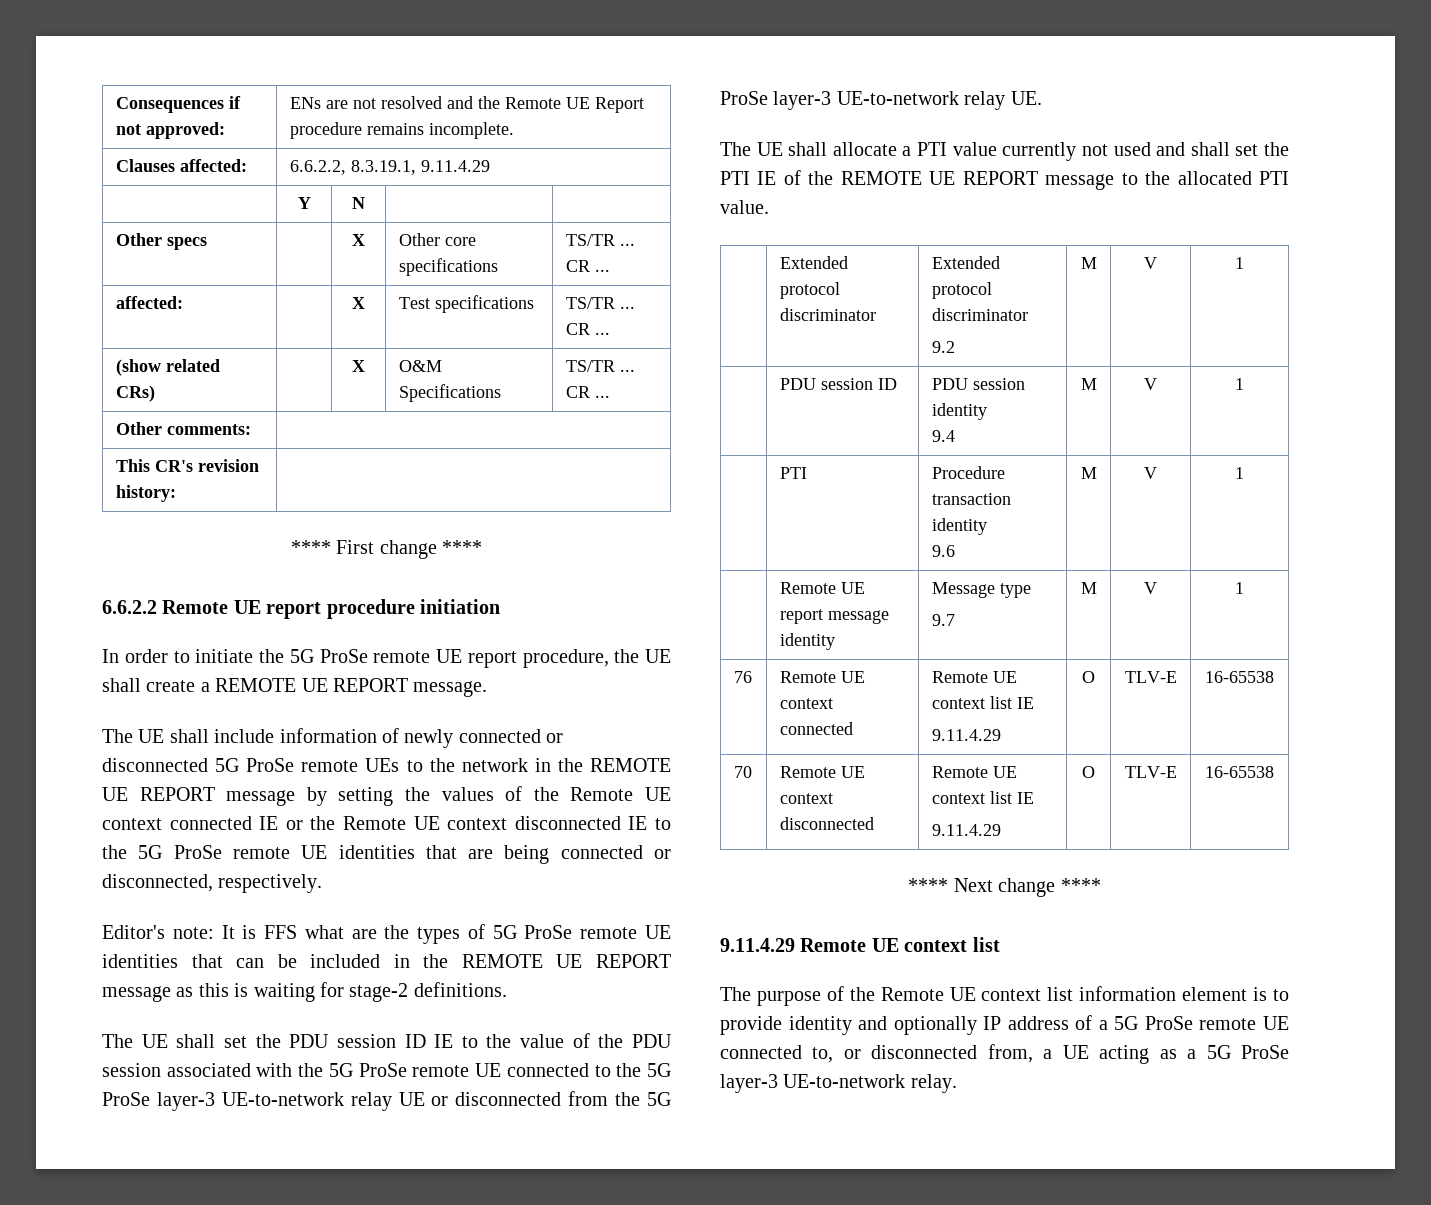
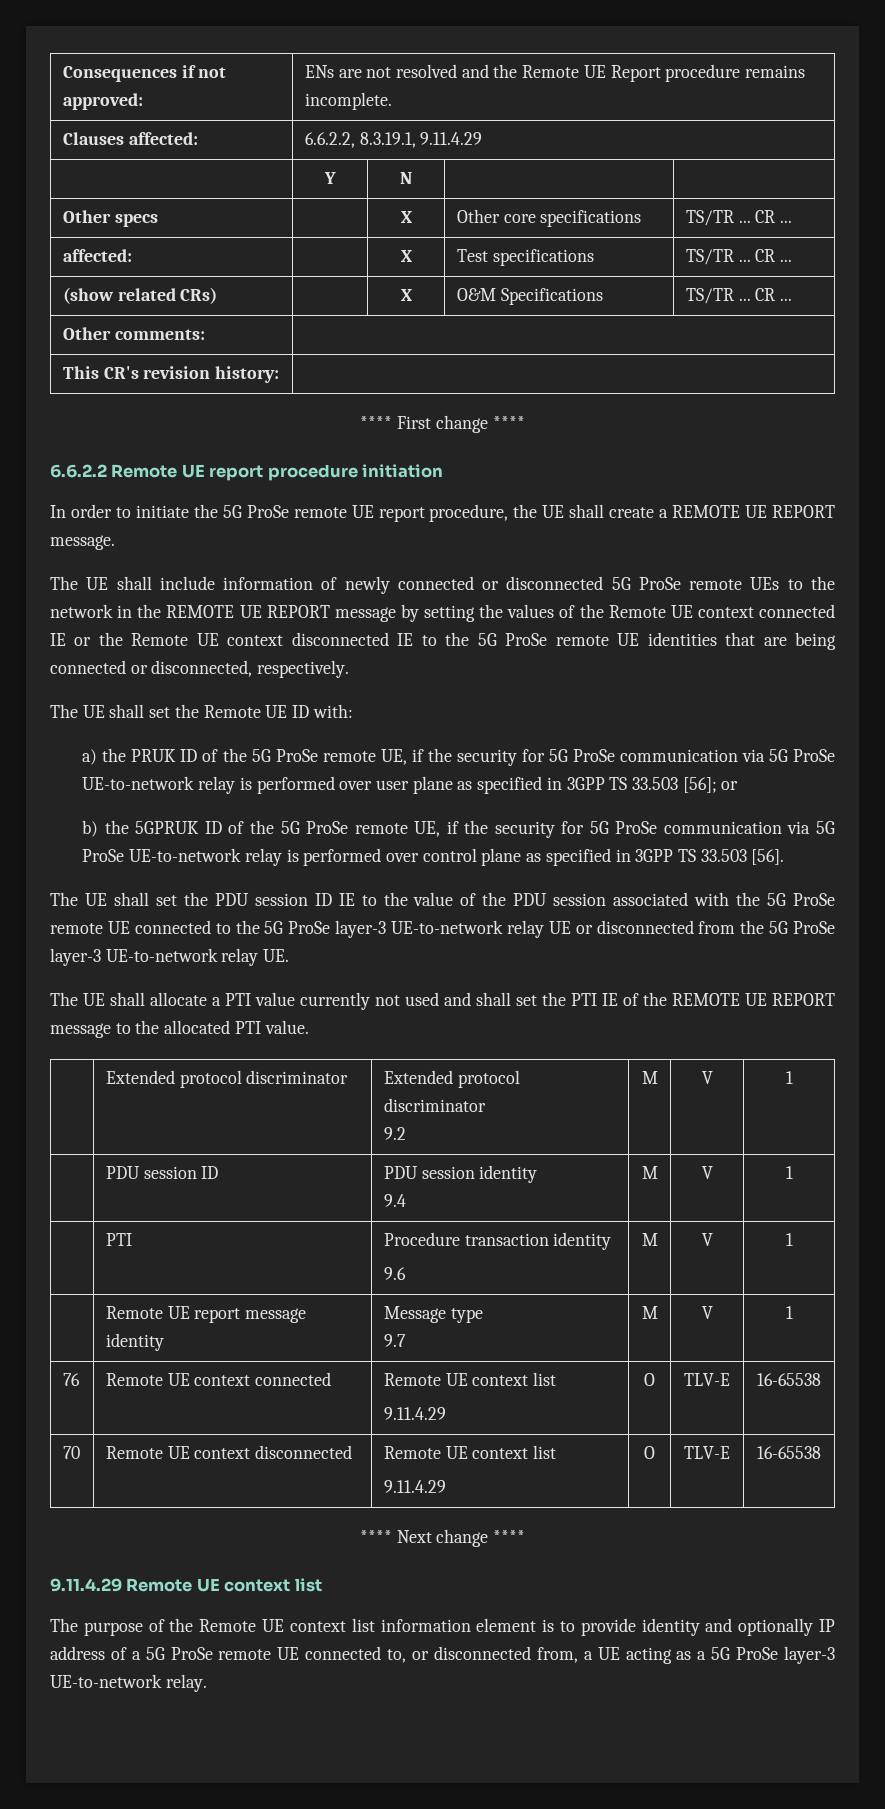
[102,924,672,944] [102,954,671,968] [102,982,507,1002] Editor's note: It is FFS what are the types of 5G ProSe remote UE identities that can be included in the REMOTE UE REPORT message as this is waiting for stage-2 definitions. -> [50,704,353,718] [82,748,836,766] [82,776,739,794] [82,820,835,838] [82,848,785,866] The UE shall set the Remote UE ID with: // a) the PRUK ID of the 5G ProSe remote UE, if the security for 5G ProSe communication via 5G ProSe UE-to-network relay is performed over user plane as specified in 3GPP TS 33.503 [56]; or // b) the 5GPRUK ID of the 5G ProSe remote UE, if the security for 5G ProSe communication via 5G ProSe UE-to-network relay is performed over control plane as specified in 3GPP TS 33.503 [56].
[1016,697,1034,709] IE -> (556, 1379) none
[1016,792,1034,804] IE -> (556, 1452) none

